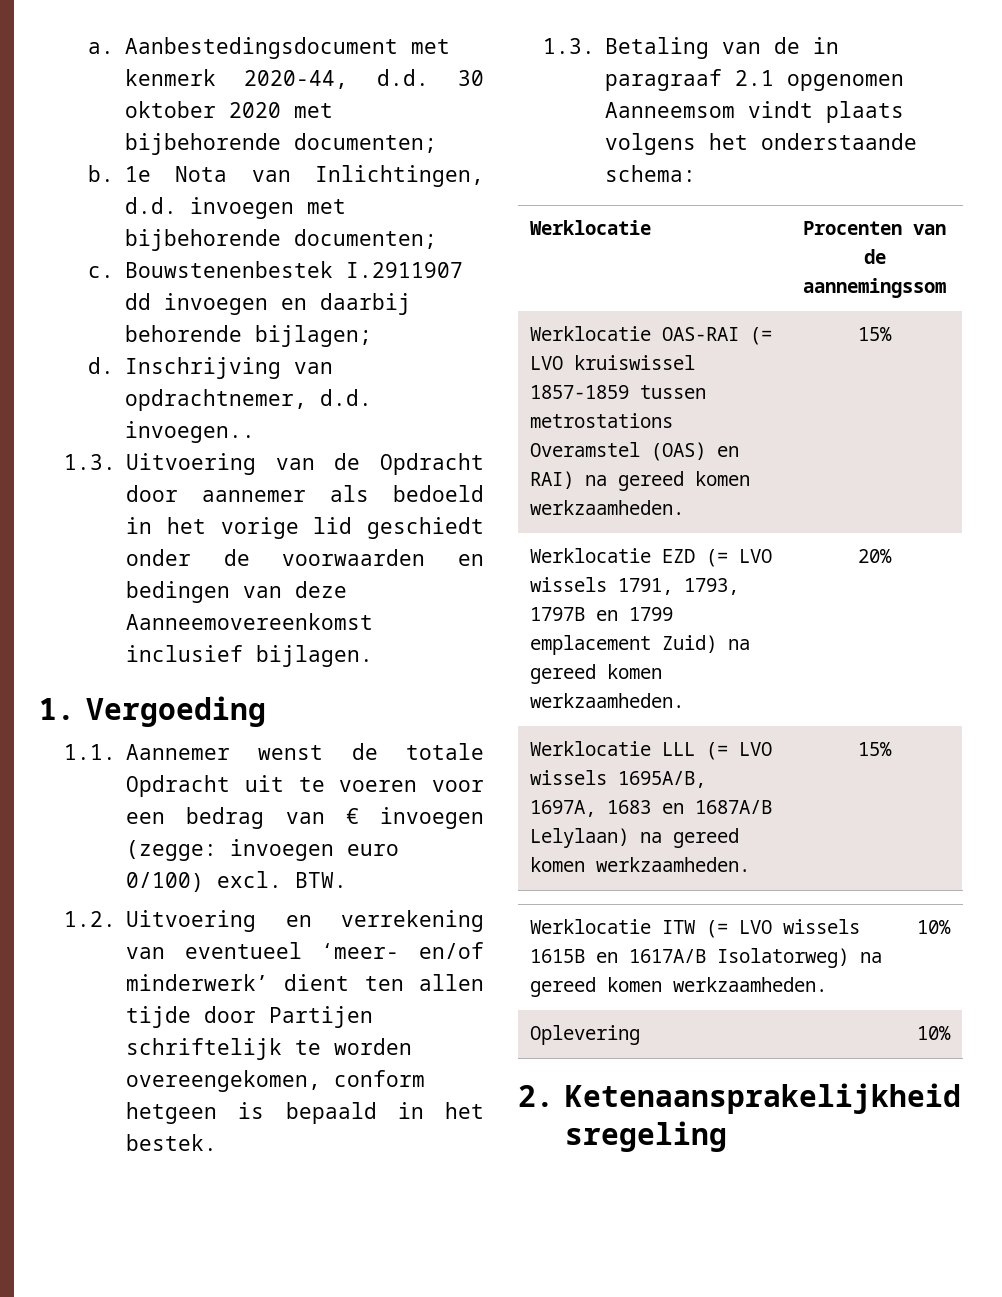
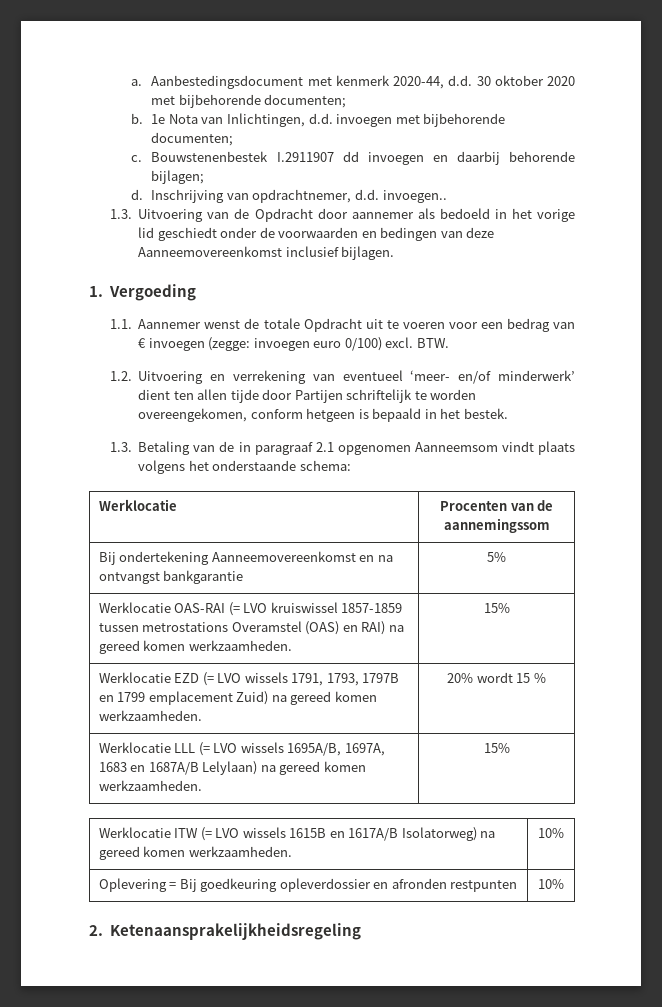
(946, 288) none -> [98,551,393,565] [98,570,244,584] [487,552,506,562] // Bij ondertekening Aanneemovereenkomst en na ontvangst bankgarantie | 5%
(892, 556) none -> [476,672,546,683] wordt 15 %
(640, 1035) none -> [169,878,518,892] = Bij goedkeuring opleverdossier en afronden restpunten

